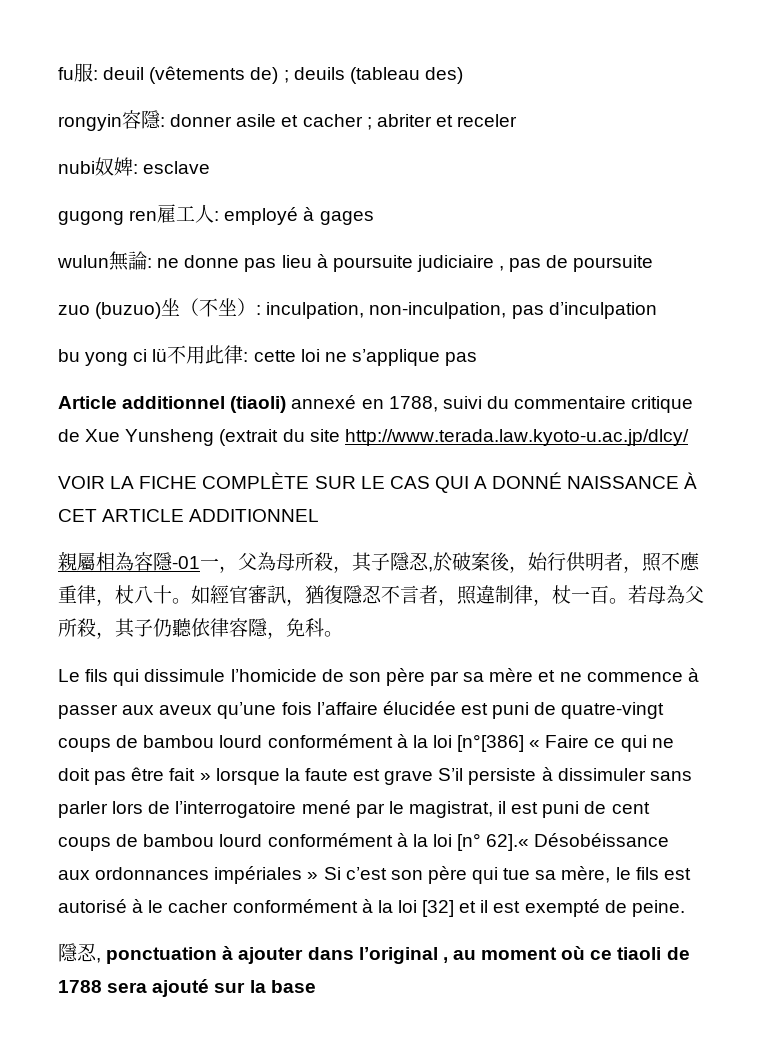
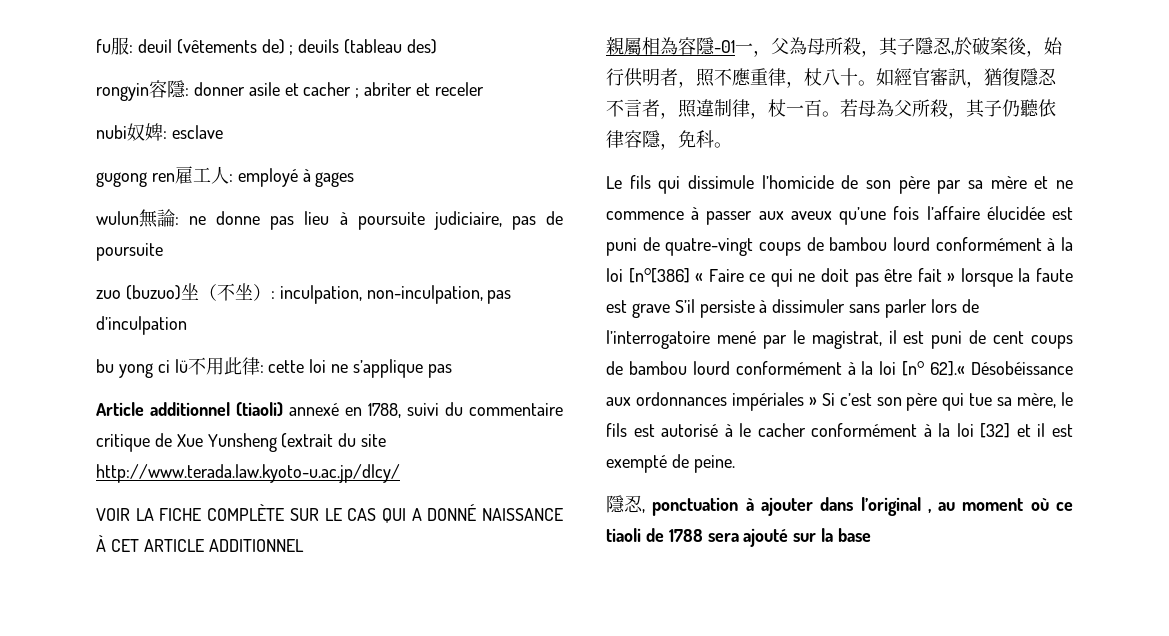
[416,255,505,272] judiciaire , -> [433,211,502,230] judiciaire,

